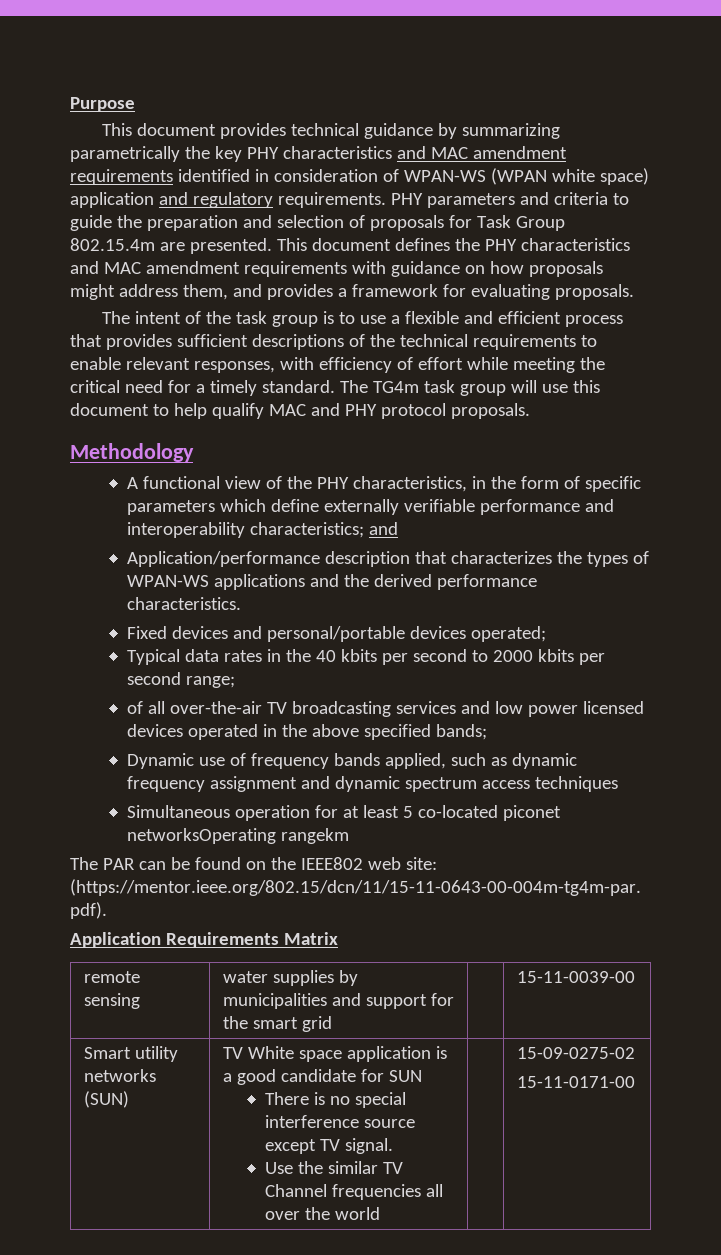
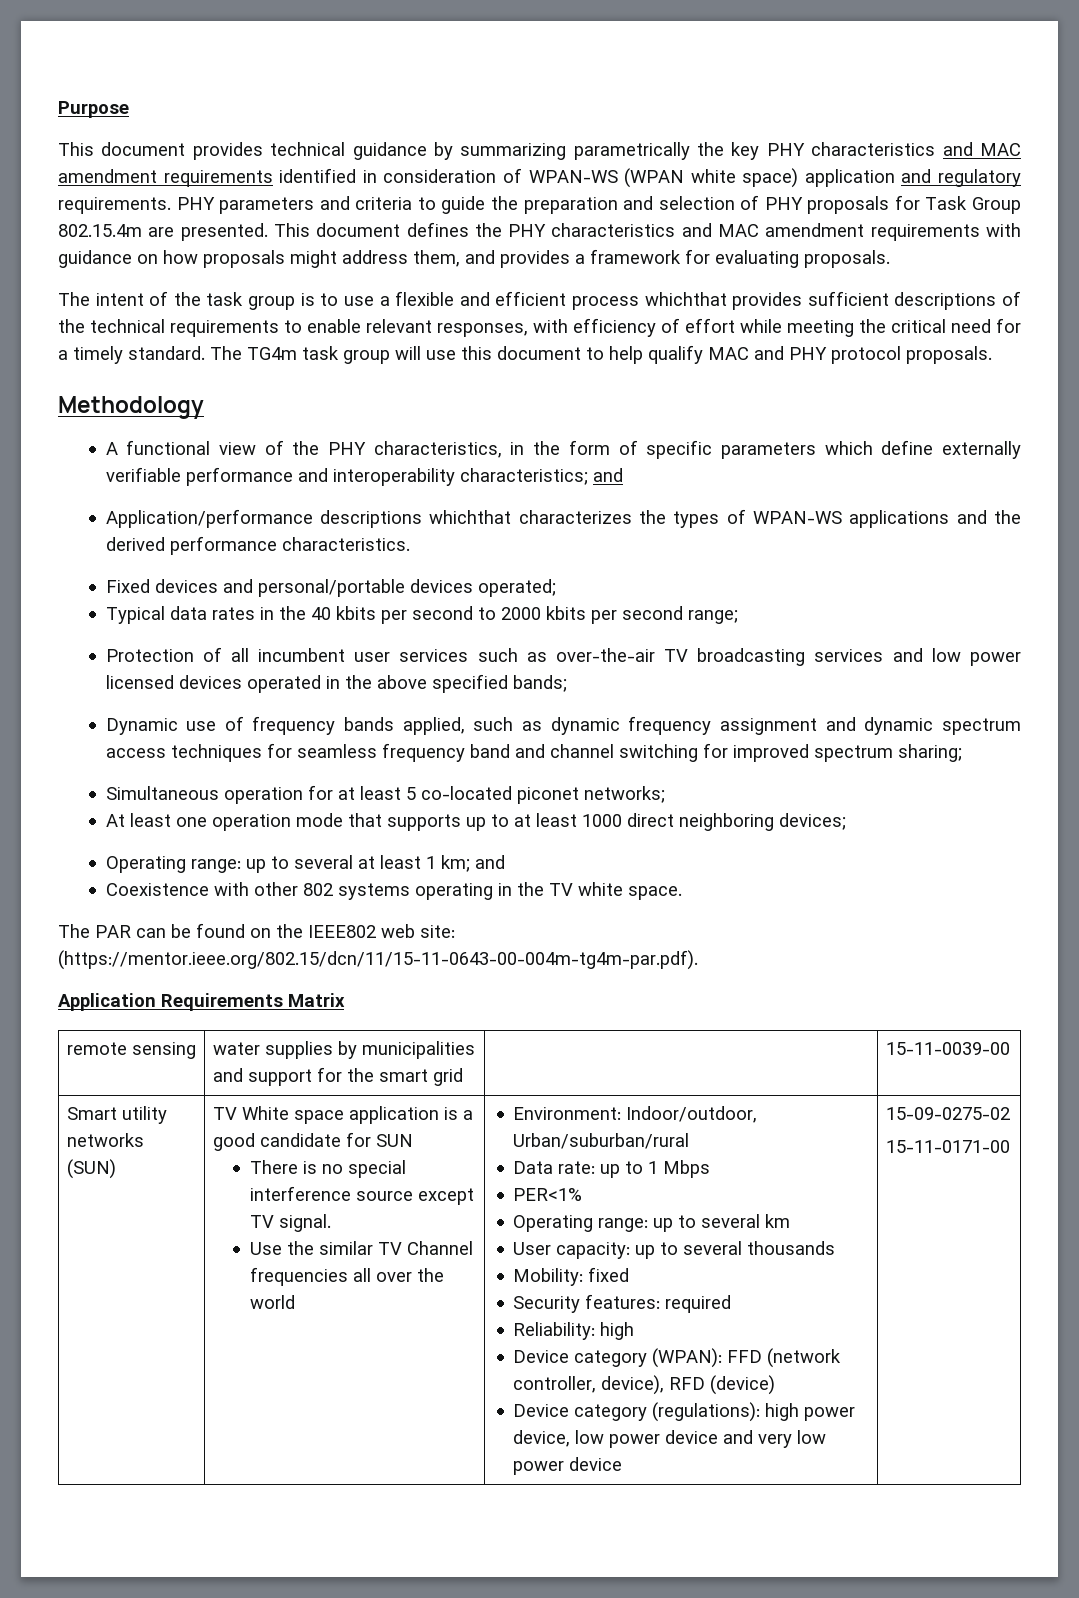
(365, 221) none -> [764,197,803,210] PHY
[70,334,102,347] that -> [644,292,727,306] whichthat
[325,551,448,567] description that -> [319,510,512,528] descriptions whichthat
(236, 682) none -> [105,649,194,662] Protection
(166, 707) none -> [258,648,547,662] incumbent user services such as
(619, 784) none -> [266,743,962,762] for seamless frequency band and channel switching for improved spectrum sharing;
[127,828,350,844] networksOperating rangekm -> [583,786,665,803] [105,813,846,831] [105,855,505,873] [105,882,682,900] networks; // At least one operation mode that supports up to at least 1000 direct neighboring devices; // Operating range: up to several at least 1 km; and // Coexistence with other 802 systems operating in the TV white space.
(381, 1213) none -> [513,1106,758,1123] [513,1133,690,1149] [513,1160,711,1178] [513,1188,583,1201] [513,1214,791,1232] [513,1241,836,1259] [513,1267,630,1286] [513,1294,732,1313] [513,1322,635,1340] [513,1348,842,1368] [513,1375,776,1395] [513,1402,856,1422] [513,1430,827,1448] [513,1457,623,1475] Environment: Indoor/outdoor, Urban/suburban/rural // Data rate: up to 1 Mbps // PER<1% // Operating range: up to several km // User capacity: up to several thousands // Mobility: fixed // Security features: required // Reliability: high // Device category (WPAN): FFD (network controller, device), RFD (device) // Device category (regulations): high power device, low power device and very low power device

